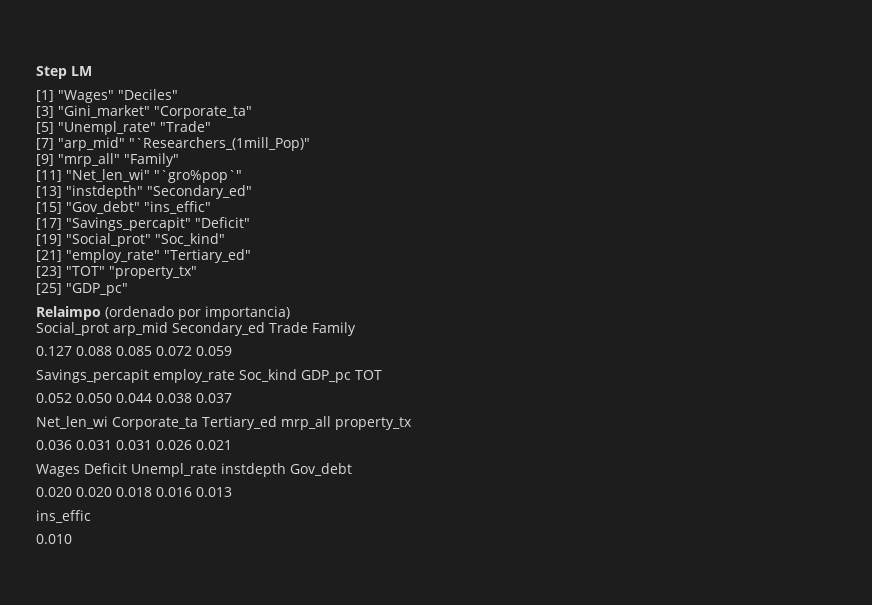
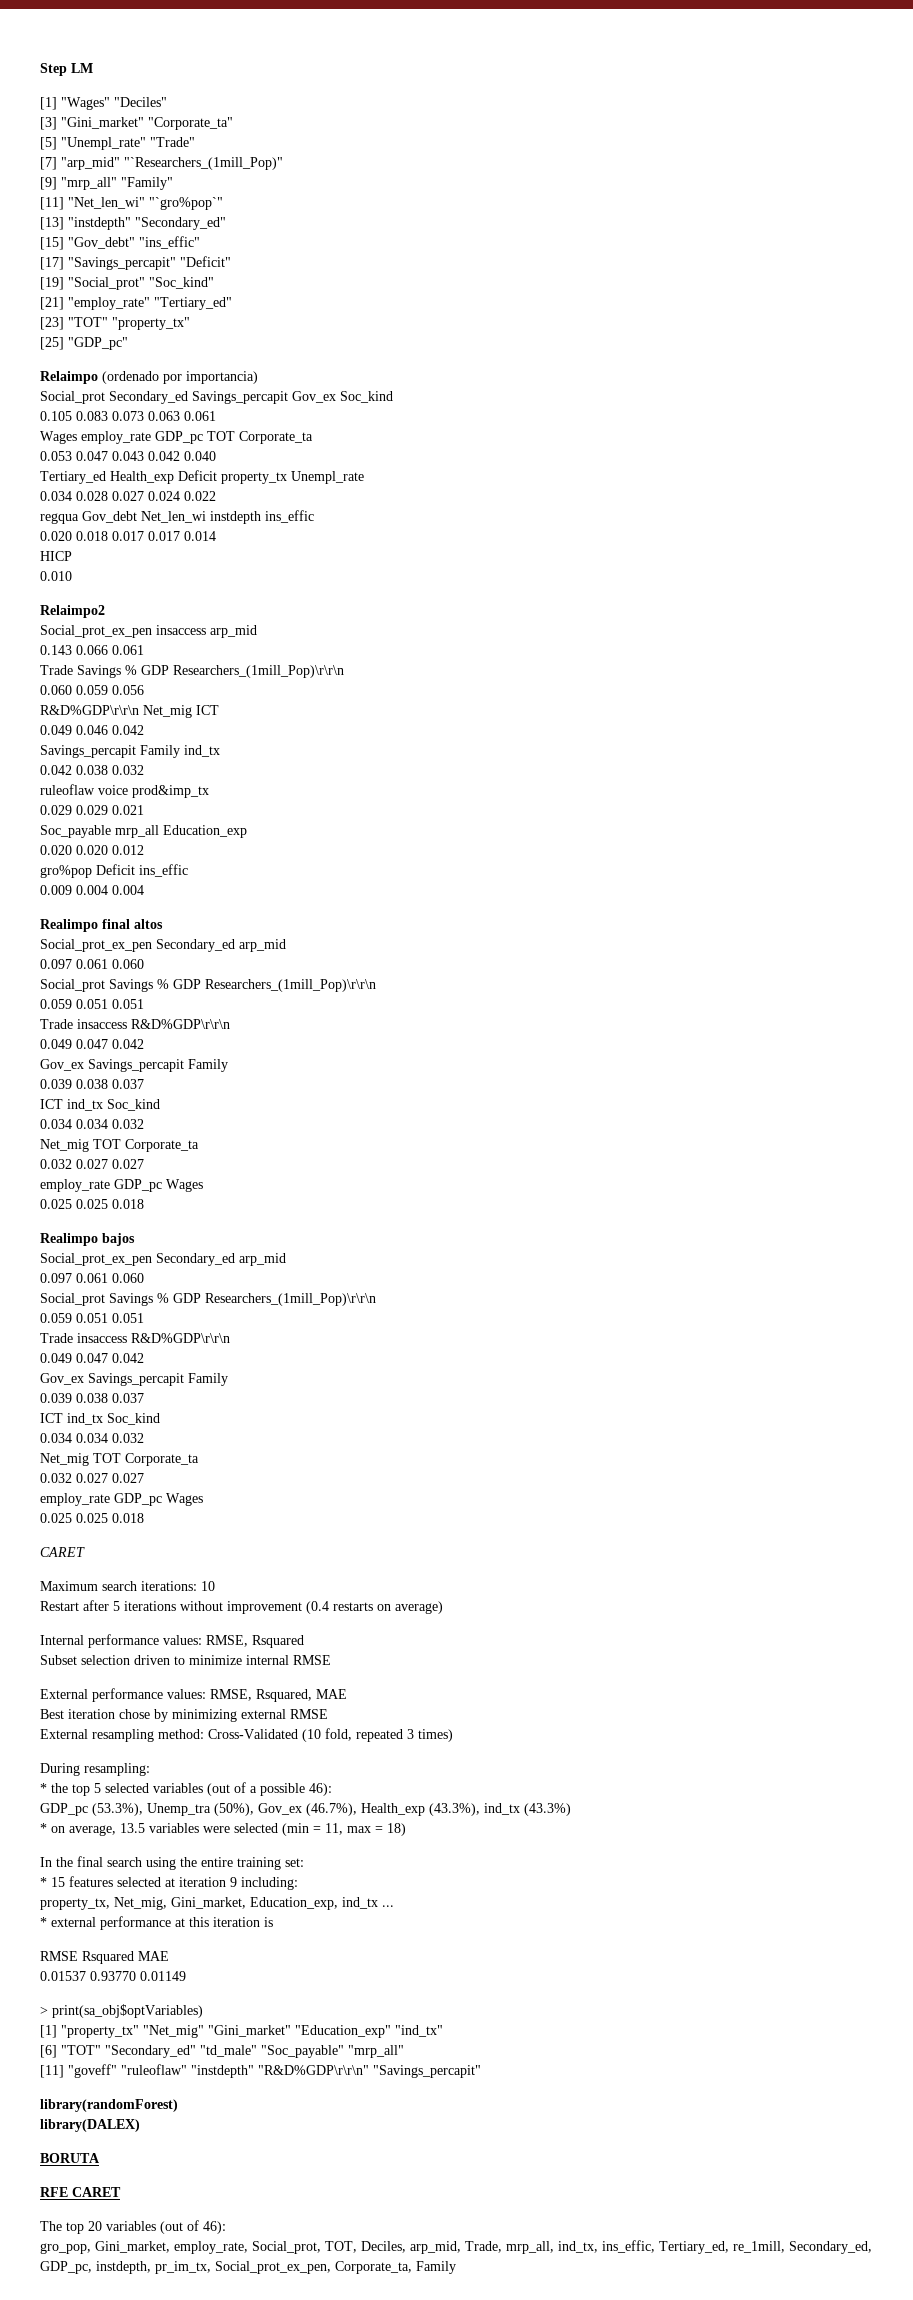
[113,322,356,336] [36,346,232,356] [36,369,382,383] [36,393,232,403] [36,416,412,430] [36,440,232,450] [36,463,352,477] [36,487,232,497] [36,510,91,523] [36,534,72,544] arp_mid Secondary_ed Trade Family // 0.127 0.088 0.085 0.072 0.059 // Savings_percapit employ_rate Soc_kind GDP_pc TOT // 0.052 0.050 0.044 0.038 0.037 // Net_len_wi Corporate_ta Tertiary_ed mrp_all property_tx // 0.036 0.031 0.031 0.026 0.021 // Wages Deficit Unempl_rate instdepth Gov_debt // 0.020 0.020 0.018 0.016 0.013 // ins_effic // 0.010 -> [109,391,393,404] [40,411,216,421] [40,431,313,444] [40,451,216,461] [40,470,364,484] [40,491,216,501] [40,510,314,524] [40,531,216,541] [40,551,72,561] [40,571,72,581] [40,605,105,618] [40,625,257,638] [40,645,144,655] [40,665,344,678] [40,685,144,695] [40,705,219,718] [40,725,144,735] [40,745,220,758] [40,765,144,775] [40,784,209,798] [40,805,144,815] [40,825,247,838] [40,845,144,855] [40,864,188,878] [40,885,144,895] [40,919,163,932] [40,939,286,952] [40,959,144,969] [40,979,376,992] [40,999,144,1009] [40,1019,230,1029] [40,1039,144,1049] [40,1059,228,1072] [40,1079,144,1089] [40,1099,160,1111] [40,1119,144,1129] [40,1139,199,1152] [40,1159,144,1169] [40,1179,203,1192] [40,1199,144,1209] [40,1233,135,1246] [40,1253,286,1266] [40,1273,144,1283] [40,1293,376,1306] [40,1313,144,1323] [40,1333,230,1343] [40,1353,144,1363] [40,1373,228,1386] [40,1393,144,1403] [40,1413,160,1425] [40,1433,144,1443] [40,1453,199,1466] [40,1473,144,1483] [40,1493,203,1506] [40,1513,144,1523] [40,1547,85,1557] [40,1581,215,1591] [40,1600,443,1614] [40,1634,304,1648] [40,1655,331,1665] [40,1688,347,1702] [40,1709,328,1722] [40,1728,453,1742] [40,1763,150,1776] [40,1782,332,1796] [40,1803,571,1816] [40,1823,406,1836] [40,1856,304,1870] [40,1876,298,1890] [40,1897,394,1910] [40,1916,273,1930] [40,1951,169,1964] [40,1971,186,1981] [40,2004,203,2018] [40,2025,443,2038] [40,2045,404,2058] [40,2064,481,2078] [40,2099,178,2112] [40,2119,140,2132] [40,2153,100,2163] [40,2187,121,2197] [40,2220,226,2234] [40,2240,872,2254] [40,2261,456,2274] Secondary_ed Savings_percapit Gov_ex Soc_kind // 0.105 0.083 0.073 0.063 0.061 // Wages employ_rate GDP_pc TOT Corporate_ta // 0.053 0.047 0.043 0.042 0.040 // Tertiary_ed Health_exp Deficit property_tx Unempl_rate // 0.034 0.028 0.027 0.024 0.022 // regqua Gov_debt Net_len_wi instdepth ins_effic // 0.020 0.018 0.017 0.017 0.014 // HICP // 0.010 // Relaimpo2 // Social_prot_ex_pen insaccess arp_mid // 0.143 0.066 0.061 // Trade Savings % GDP Researchers_(1mill_Pop)\r\r\n // 0.060 0.059 0.056 // R&D%GDP\r\r\n Net_mig ICT // 0.049 0.046 0.042 // Savings_percapit Family ind_tx // 0.042 0.038 0.032 // ruleoflaw voice prod&imp_tx // 0.029 0.029 0.021 // Soc_payable mrp_all Education_exp // 0.020 0.020 0.012 // gro%pop Deficit ins_effic // 0.009 0.004 0.004 // Realimpo final altos // Social_prot_ex_pen Secondary_ed arp_mid // 0.097 0.061 0.060 // Social_prot Savings % GDP Researchers_(1mill_Pop)\r\r\n // 0.059 0.051 0.051 // Trade insaccess R&D%GDP\r\r\n // 0.049 0.047 0.042 // Gov_ex Savings_percapit Family // 0.039 0.038 0.037 // ICT ind_tx Soc_kind // 0.034 0.034 0.032 // Net_mig TOT Corporate_ta // 0.032 0.027 0.027 // employ_rate GDP_pc Wages // 0.025 0.025 0.018 // Realimpo bajos // Social_prot_ex_pen Secondary_ed arp_mid // 0.097 0.061 0.060 // Social_prot Savings % GDP Researchers_(1mill_Pop)\r\r\n // 0.059 0.051 0.051 // Trade insaccess R&D%GDP\r\r\n // 0.049 0.047 0.042 // Gov_ex Savings_percapit Family // 0.039 0.038 0.037 // ICT ind_tx Soc_kind // 0.034 0.034 0.032 // Net_mig TOT Corporate_ta // 0.032 0.027 0.027 // employ_rate GDP_pc Wages // 0.025 0.025 0.018 // CARET // Maximum search iterations: 10 // Restart after 5 iterations without improvement (0.4 restarts on average) // Internal performance values: RMSE, Rsquared // Subset selection driven to minimize internal RMSE // External performance values: RMSE, Rsquared, MAE // Best iteration chose by minimizing external RMSE // External resampling method: Cross-Validated (10 fold, repeated 3 times) // During resampling: // * the top 5 selected variables (out of a possible 46): // GDP_pc (53.3%), Unemp_tra (50%), Gov_ex (46.7%), Health_exp (43.3%), ind_tx (43.3%) // * on average, 13.5 variables were selected (min = 11, max = 18) // In the final search using the entire training set: // * 15 features selected at iteration 9 including: // property_tx, Net_mig, Gini_market, Education_exp, ind_tx ... // * external performance at this iteration is // RMSE Rsquared MAE // 0.01537 0.93770 0.01149 // > print(sa_obj$optVariables) // [1] "property_tx" "Net_mig" "Gini_market" "Education_exp" "ind_tx" // [6] "TOT" "Secondary_ed" "td_male" "Soc_payable" "mrp_all" // [11] "goveff" "ruleoflaw" "instdepth" "R&D%GDP\r\r\n" "Savings_percapit" // library(randomForest) // library(DALEX) // BORUTA // RFE CARET // The top 20 variables (out of 46): // gro_pop, Gini_market, employ_rate, Social_prot, TOT, Deciles, arp_mid, Trade, mrp_all, ind_tx, ins_effic, Tertiary_ed, re_1mill, Secondary_ed, GDP_pc, instdepth, pr_im_tx, Social_prot_ex_pen, Corporate_ta, Family

